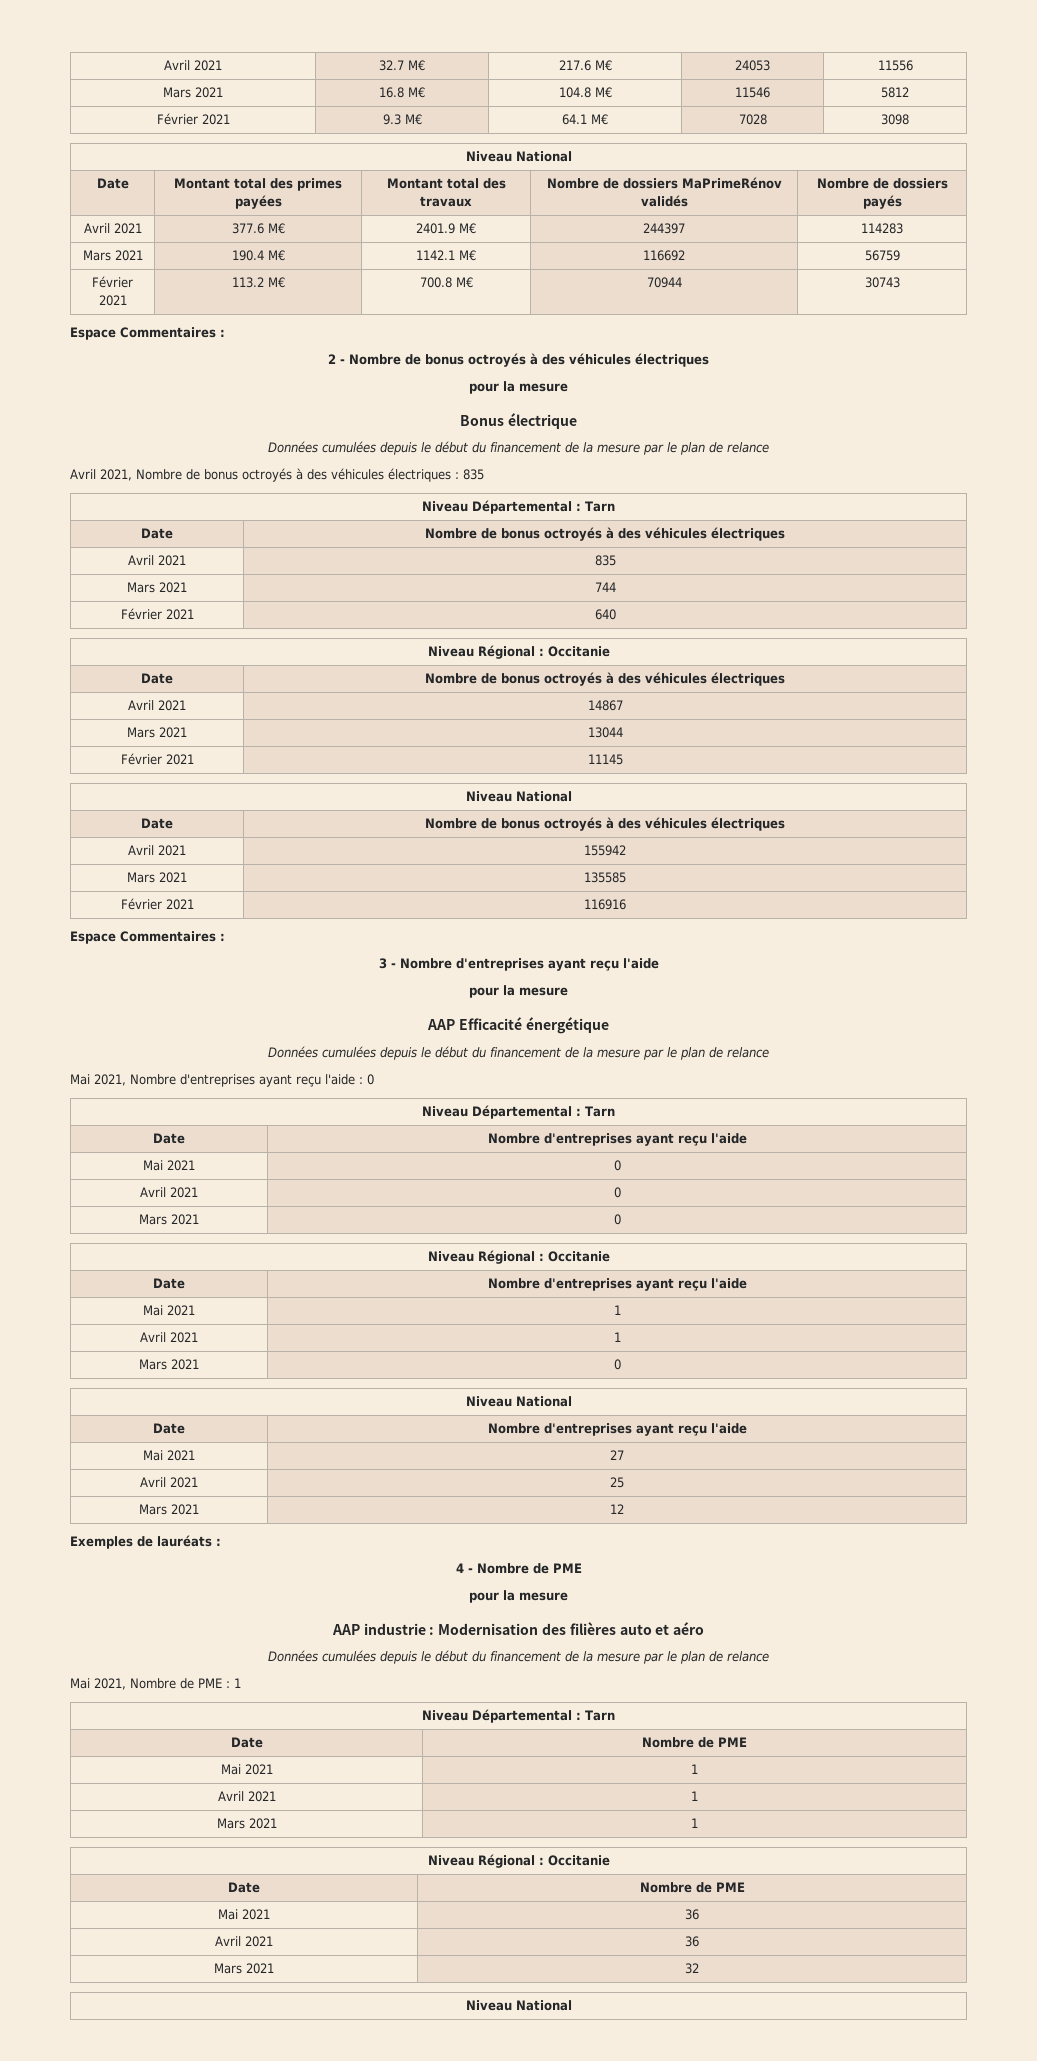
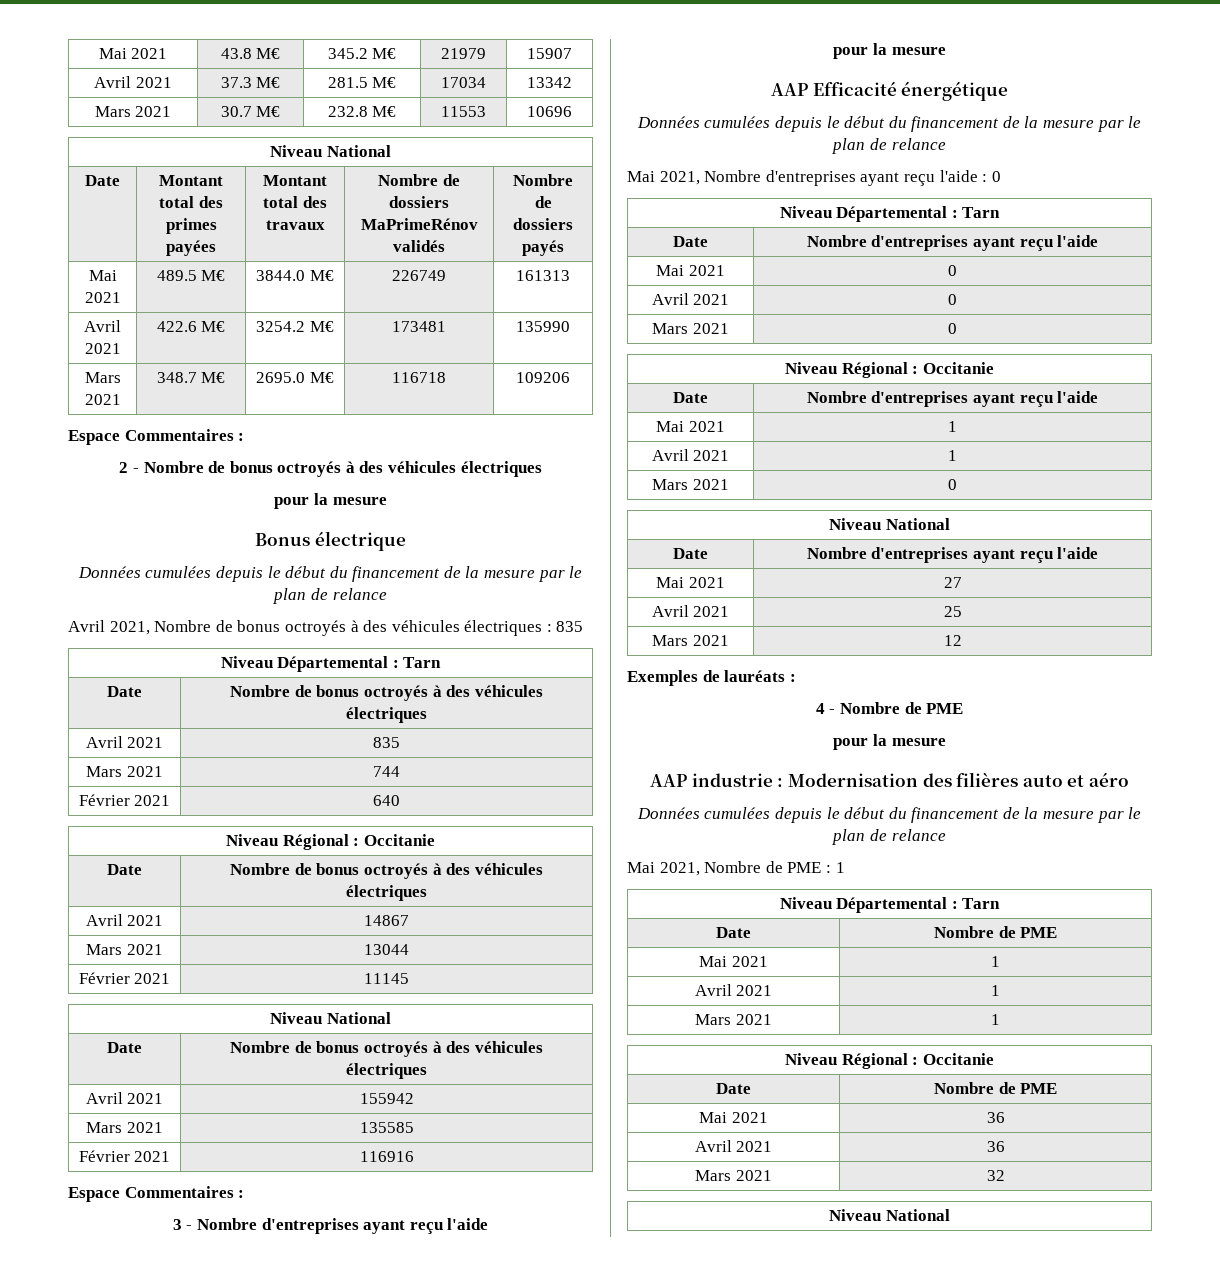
[164,60,222,71] [379,60,425,71] [558,60,612,71] [735,60,770,71] [877,60,913,71] [163,87,223,98] [379,87,425,98] [558,87,612,98] [735,87,770,98] [881,87,909,98] [156,113,230,125] [382,114,422,125] [562,114,608,125] [738,114,767,125] [881,114,909,125] Avril 2021 | 32.7 M€ | 217.6 M€ | 24053 | 11556 // Mars 2021 | 16.8 M€ | 104.8 M€ | 11546 | 5812 // Février 2021 | 9.3 M€ | 64.1 M€ | 7028 | 3098 -> [98,48,168,59] [220,48,281,59] [327,48,397,59] [441,48,486,59] [527,48,572,59] [94,76,172,88] [220,77,281,88] [327,77,397,88] [441,77,486,88] [527,77,572,88] [94,106,172,117] [220,106,281,117] [327,106,397,117] [441,106,486,117] [527,106,572,117] Mai 2021 | 43.8 M€ | 345.2 M€ | 21979 | 15907 // Avril 2021 | 37.3 M€ | 281.5 M€ | 17034 | 13342 // Mars 2021 | 30.7 M€ | 232.8 M€ | 11553 | 10696
[83,223,142,234] [231,223,285,234] [416,223,476,234] [643,223,685,234] [861,223,903,234] [82,250,143,261] [231,250,285,261] [416,250,476,261] [643,250,685,261] [864,250,900,261] [92,276,133,288] [98,295,127,306] [231,277,285,288] [419,277,473,288] [646,277,682,288] [864,277,900,288] // Avril 2021 | 377.6 M€ | 2401.9 M€ | 244397 | 114283 // Mars 2021 | 190.4 M€ | 1142.1 M€ | 116692 | 56759 // Février 2021 | 113.2 M€ | 700.8 M€ | 70944 | 30743 -> [88,270,117,281] [84,292,121,303] [156,270,226,281] [256,270,334,281] [392,270,446,281] [516,270,570,281] [84,320,121,332] [84,343,121,354] [156,321,226,332] [256,321,334,332] [392,321,446,332] [516,321,570,332] [84,372,121,383] [84,394,121,405] [156,372,226,383] [256,372,334,383] [392,372,446,383] [516,372,570,383] // Mai 2021 | 489.5 M€ | 3844.0 M€ | 226749 | 161313 // Avril 2021 | 422.6 M€ | 3254.2 M€ | 173481 | 135990 // Mars 2021 | 348.7 M€ | 2695.0 M€ | 116718 | 109206

